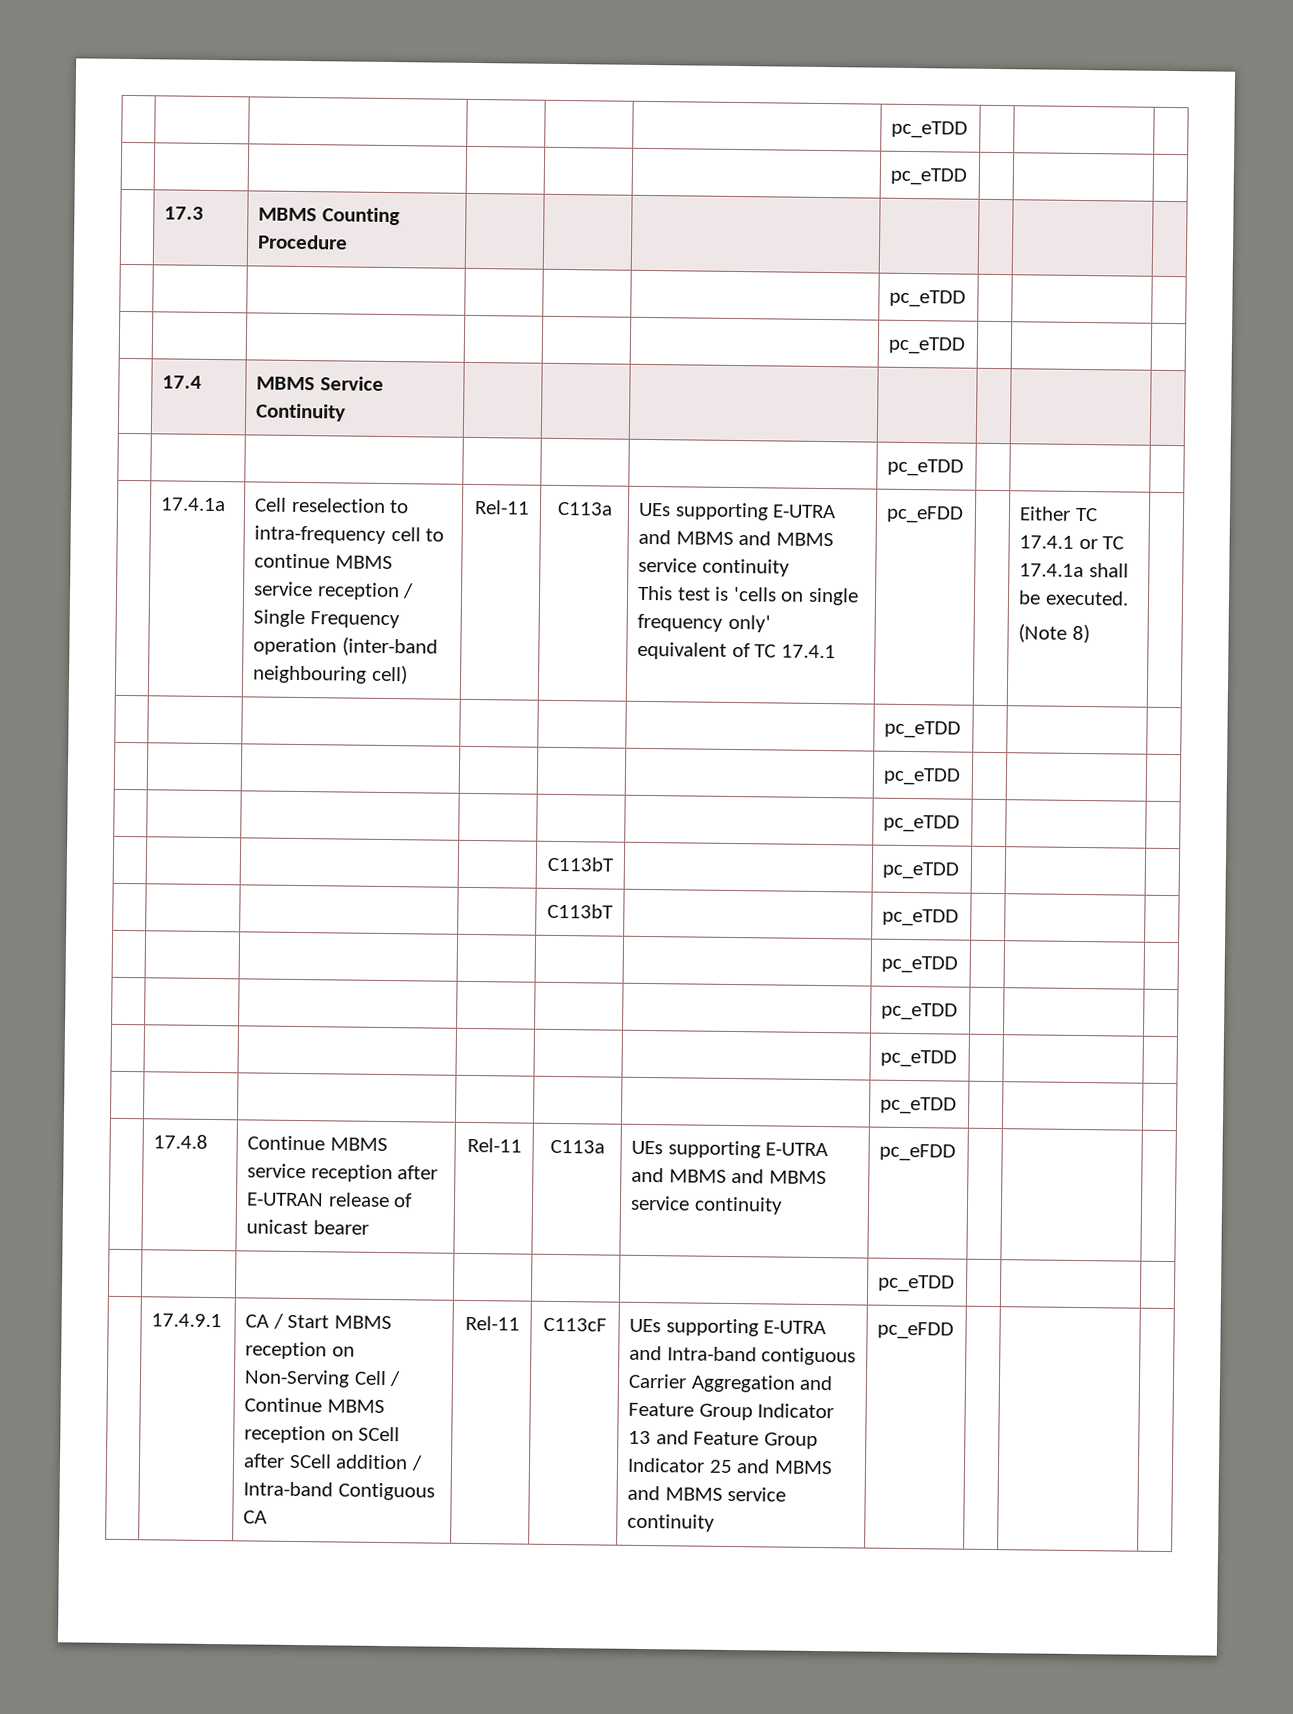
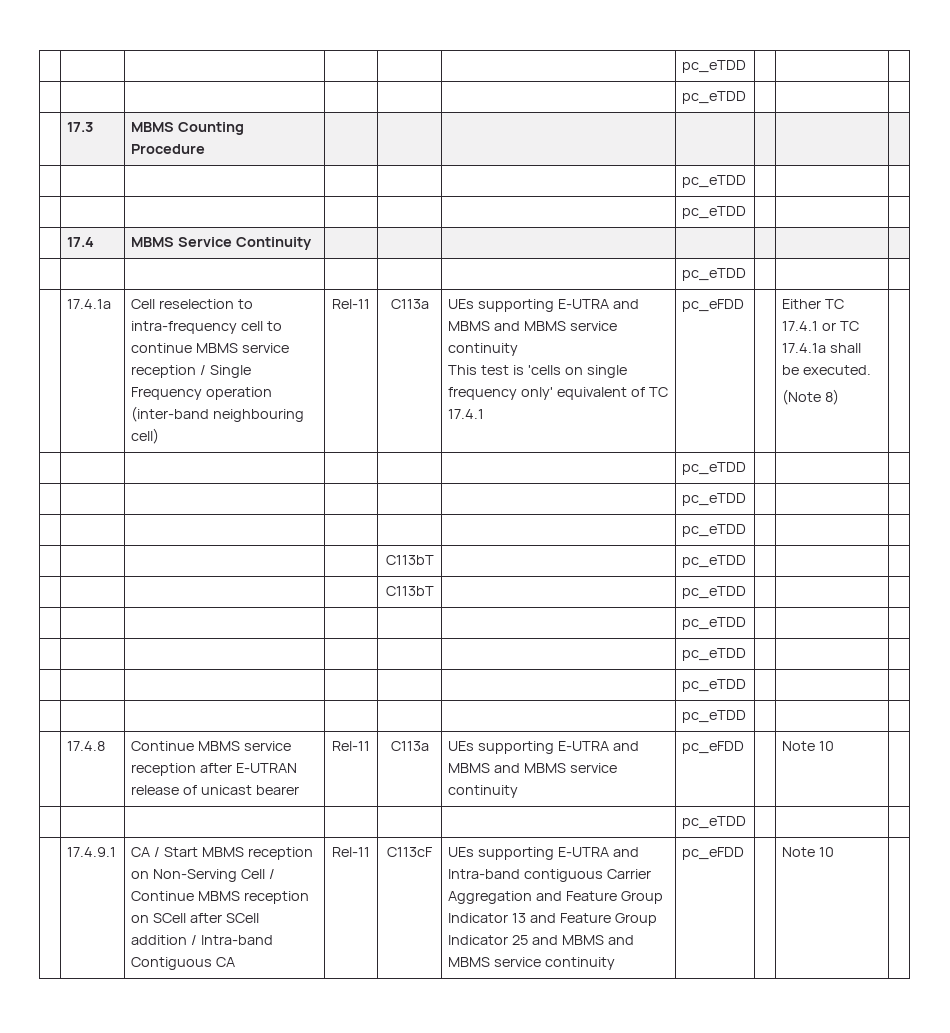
(957, 1152) none -> [782,741,835,751] Note 10
(955, 1330) none -> [782,847,835,857] Note 10

